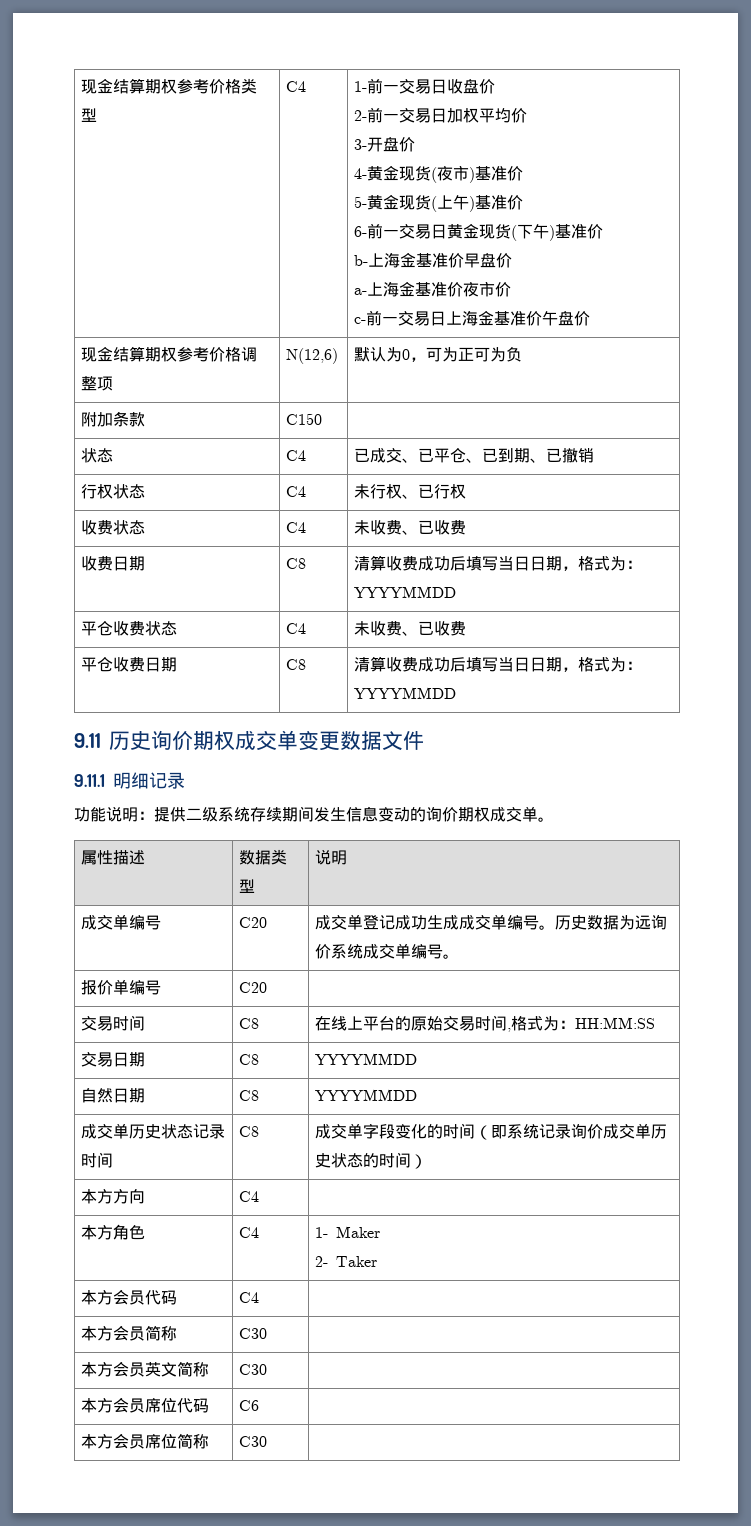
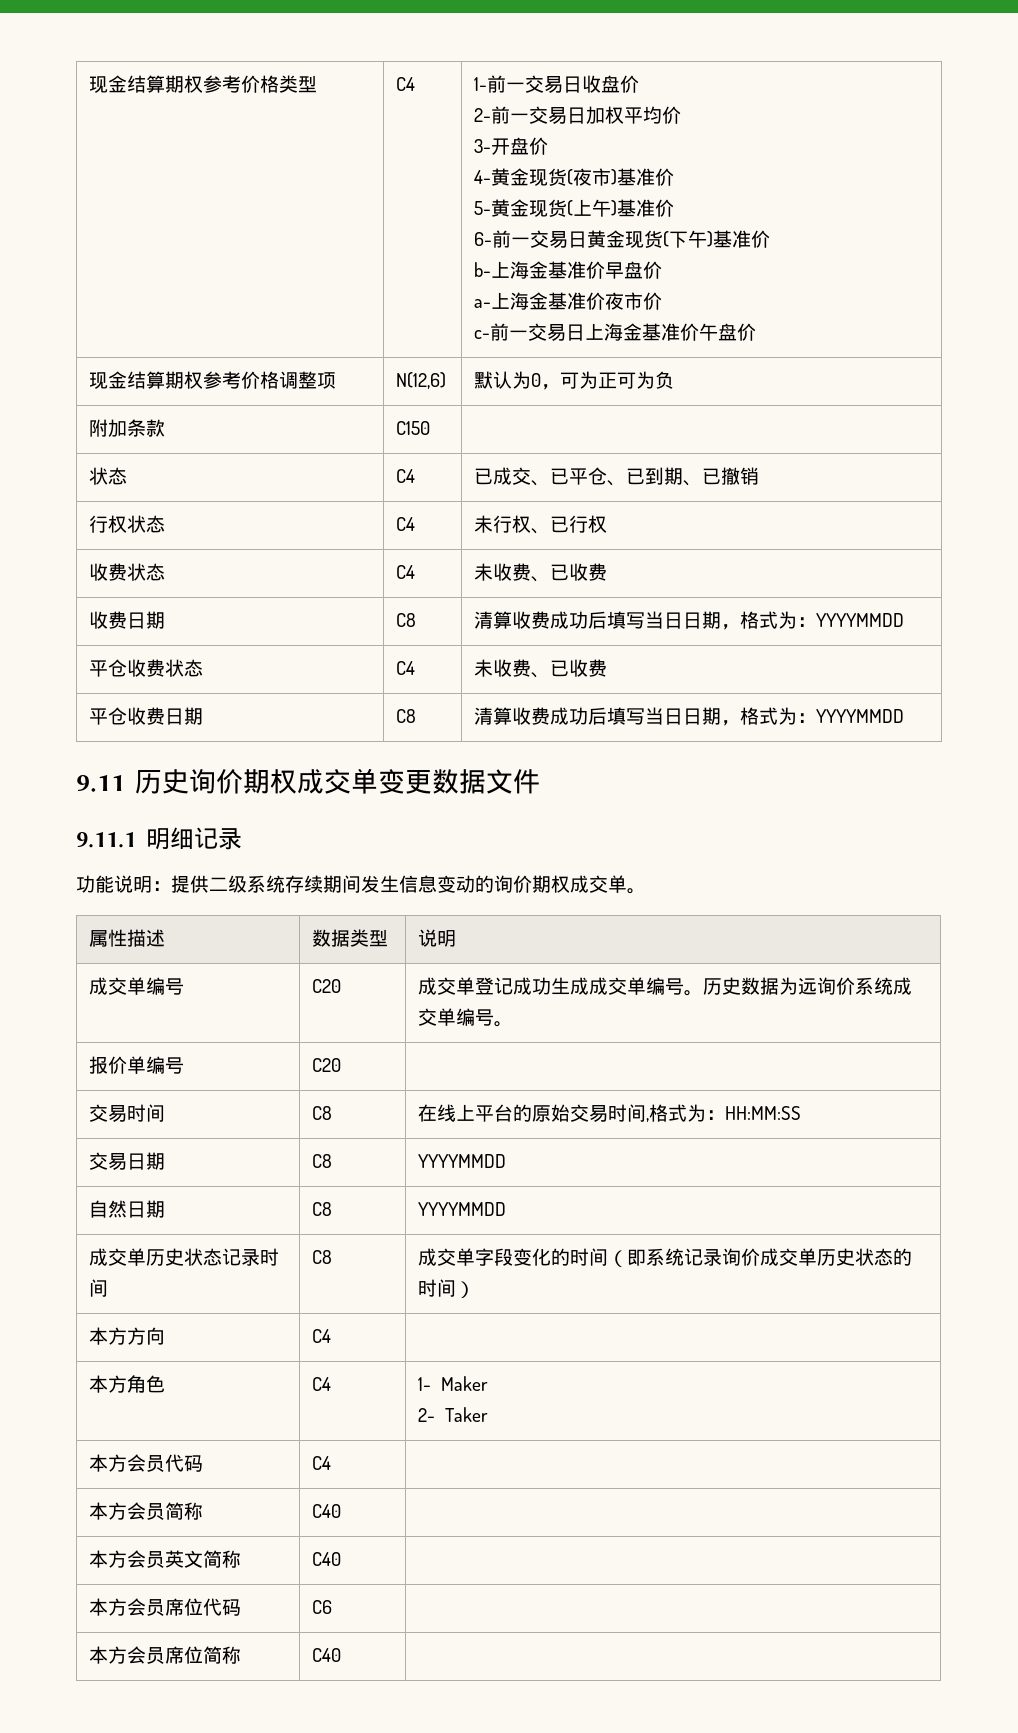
[239,1328,268,1339] C30 -> [312,1504,342,1518] C40
[239,1364,268,1375] C30 -> [312,1552,342,1566] C40
[239,1436,268,1447] C30 -> [312,1648,342,1662] C40

